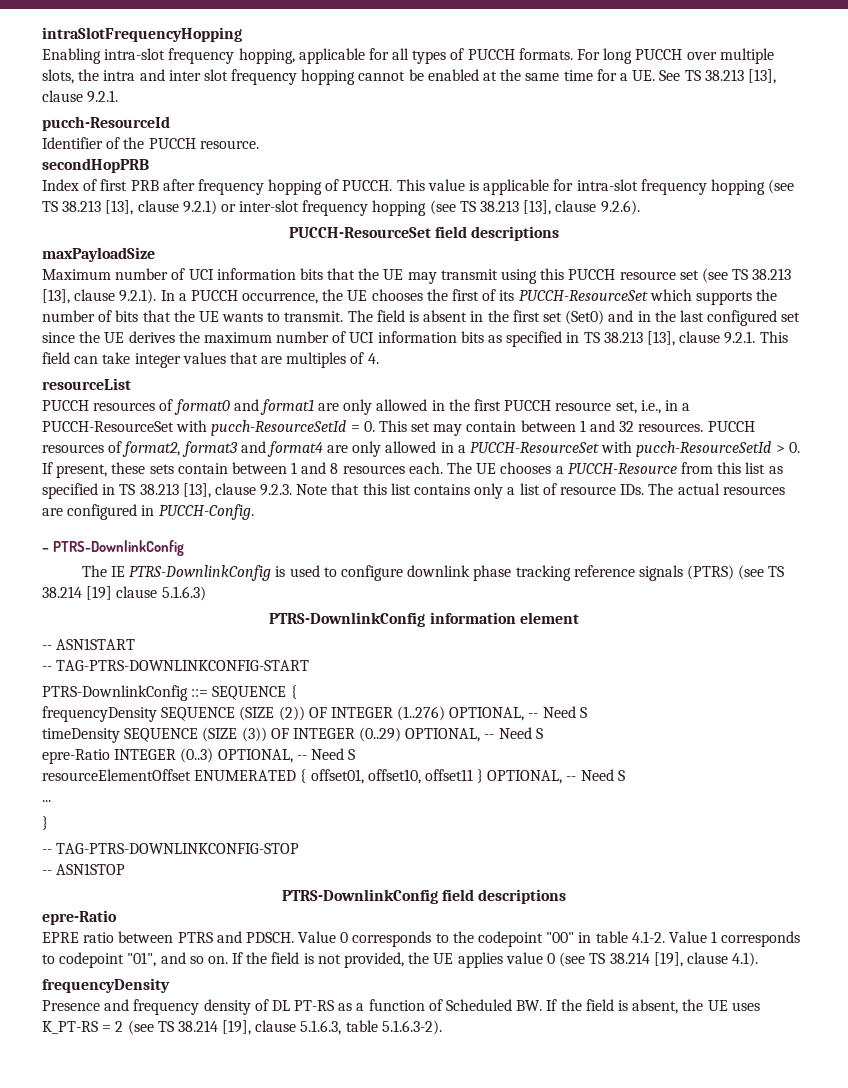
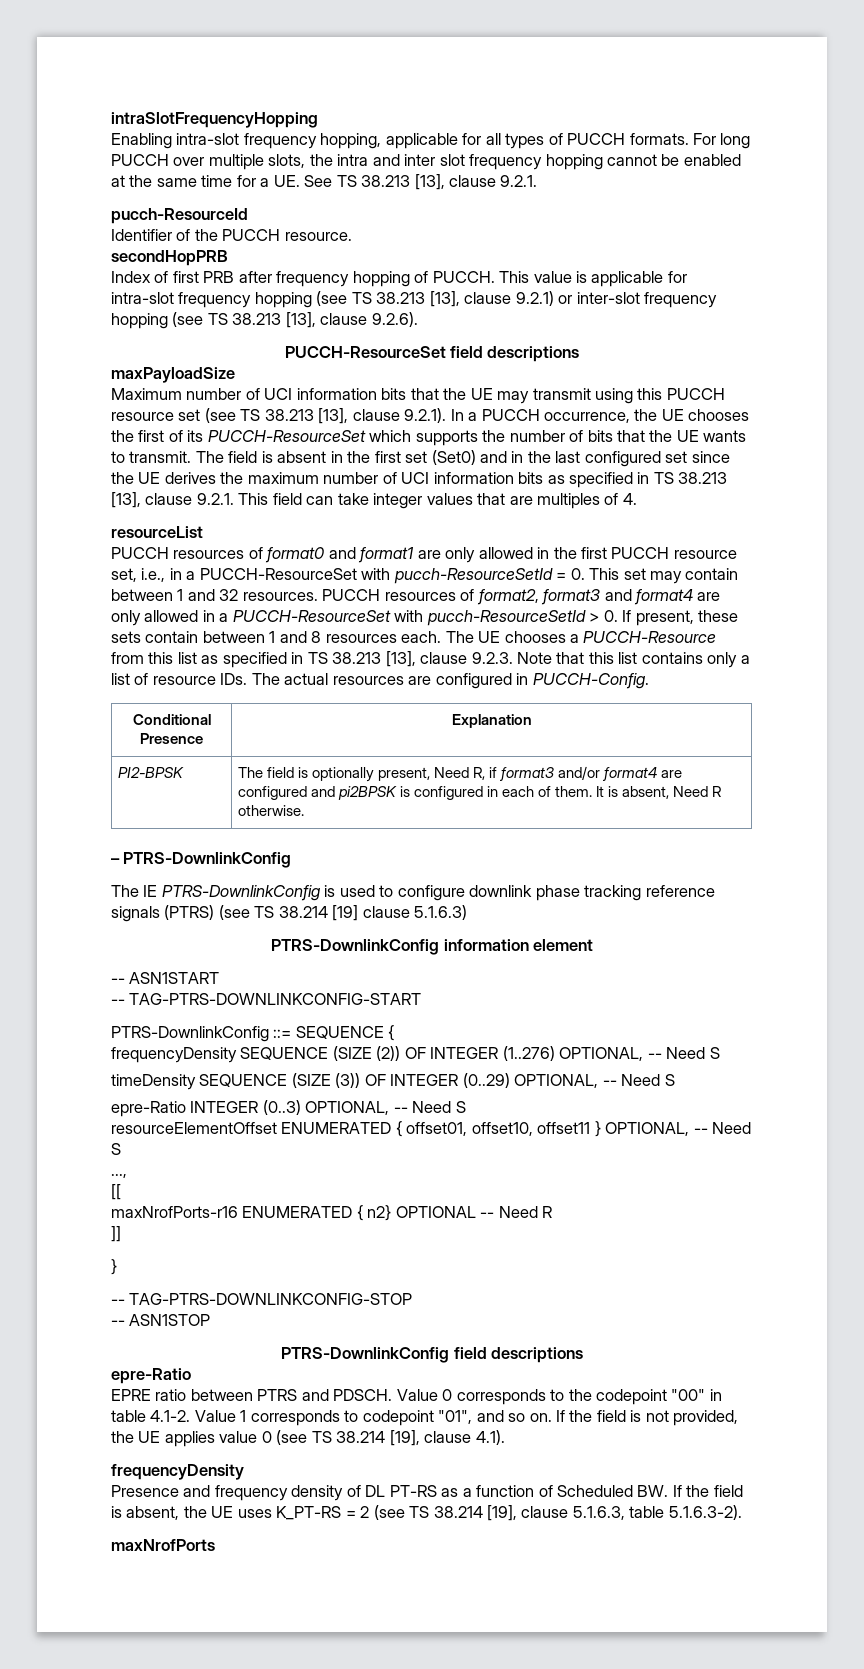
(254, 512) none -> [132,714,211,725] [140,733,203,744] [451,714,532,728] [117,767,184,778] [237,766,683,782] [237,786,722,800] [237,805,304,816] // Conditional Presence | Explanation // PI2-BPSK | The field is optionally present, Need R, if format3 and/or format4 are configured and pi2BPSK is configured in each of them. It is absent, Need R otherwise.
[42,800,51,802] ... -> [111,1174,127,1178] [111,1184,121,1200] [111,1205,553,1221] [111,1226,121,1242] ..., // [[ // maxNrofPorts-r16 ENUMERATED { n2} OPTIONAL -- Need R // ]]
(442, 1027) none -> [111,1539,215,1551] // maxNrofPorts

